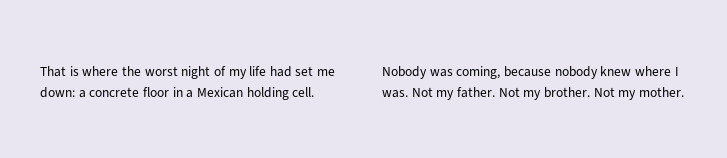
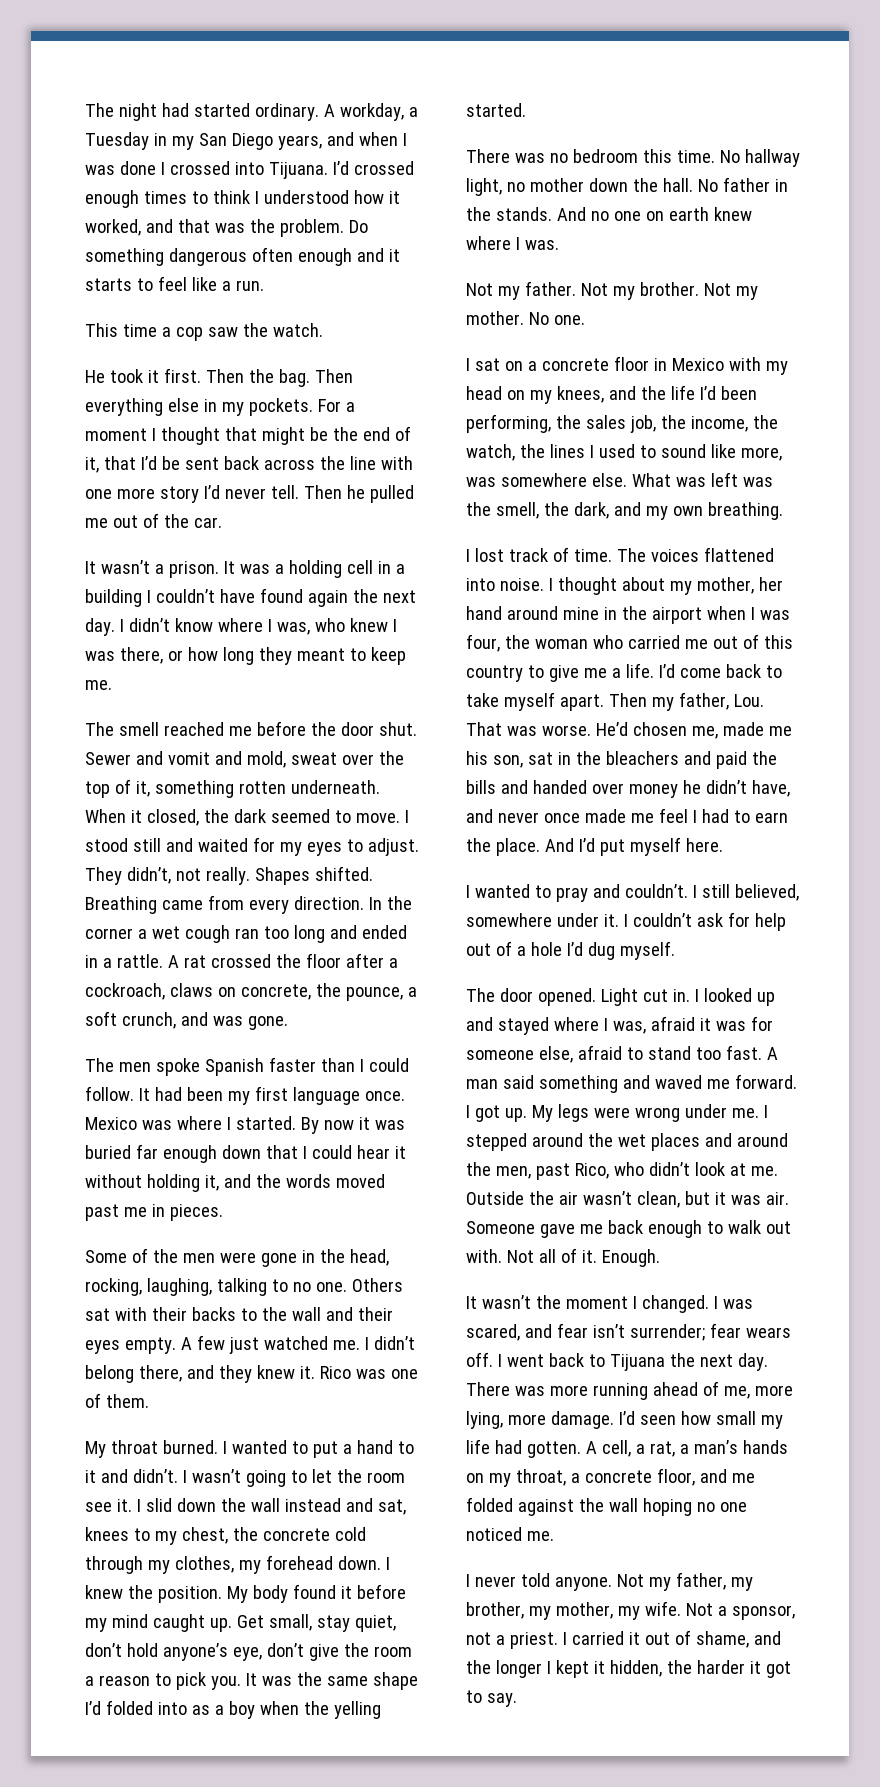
[40,66,336,79] [40,87,315,100] [382,66,598,79] That is where the worst night of my life had set me down: a concrete floor in a Mexican holding cell. Nobody was coming, because nobody -> [85,103,418,121] [85,132,407,150] [85,161,414,179] [85,190,400,208] [85,219,368,237] [85,247,400,266] [85,276,264,291] [85,323,323,341] [85,368,353,387] [85,398,355,416] [85,426,411,445] [85,456,413,473] [85,485,414,503] [85,513,222,528] [85,560,405,578] [85,588,416,607] [85,618,397,636] [85,647,406,665] [85,680,112,690] [85,721,417,736] [85,751,404,768] [85,779,380,798] [85,809,409,826] [85,837,419,856] [85,866,373,885] [85,895,412,914] [85,925,407,943] [85,953,398,968] [85,983,417,1001] [85,1011,288,1030] [85,1057,409,1076] [85,1086,405,1105] [85,1116,405,1134] [85,1144,406,1163] [85,1174,385,1192] [85,1204,223,1221] [85,1248,389,1267] [85,1278,403,1296] [85,1307,393,1321] [85,1335,415,1354] [85,1365,418,1383] [85,1393,149,1408] [85,1440,414,1458] [85,1469,405,1487] [85,1498,406,1515] [85,1527,366,1545] [85,1555,390,1574] [85,1584,406,1603] [85,1614,396,1632] [85,1643,412,1661] [85,1672,418,1690] [85,1700,381,1719] [466,103,526,117] [466,149,800,167] [466,177,788,196] [466,207,709,221] The night had started ordinary. A workday, a Tuesday in my San Diego years, and when I was done I crossed into Tijuana. I’d crossed enough times to think I understood how it worked, and that was the problem. Do something dangerous often enough and it starts to feel like a run. // This time a cop saw the watch. // He took it first. Then the bag. Then everything else in my pockets. For a moment I thought that might be the end of it, that I’d be sent back across the line with one more story I’d never tell. Then he pulled me out of the car. // It wasn’t a prison. It was a holding cell in a building I couldn’t have found again the next day. I didn’t know where I was, who knew I was there, or how long they meant to keep me. // The smell reached me before the door shut. Sewer and vomit and mold, sweat over the top of it, something rotten underneath. When it closed, the dark seemed to move. I stood still and waited for my eyes to adjust. They didn’t, not really. Shapes shifted. Breathing came from every direction. In the corner a wet cough ran too long and ended in a rattle. A rat crossed the floor after a cockroach, claws on concrete, the pounce, a soft crunch, and was gone. // The men spoke Spanish faster than I could follow. It had been my first language once. Mexico was where I started. By now it was buried far enough down that I could hear it without holding it, and the words moved past me in pieces. // Some of the men were gone in the head, rocking, laughing, talking to no one. Others sat with their backs to the wall and their eyes empty. A few just watched me. I didn’t belong there, and they knew it. Rico was one of them. // My throat burned. I wanted to put a hand to it and didn’t. I wasn’t going to let the room see it. I slid down the wall instead and sat, knees to my chest, the concrete cold through my clothes, my forehead down. I knew the position. My body found it before my mind caught up. Get small, stay quiet, don’t hold anyone’s eye, don’t give the room a reason to pick you. It was the same shape I’d folded into as a boy when the yelling started. // There was no bedroom this time. No hallway light, no mother down the hall. No father in the stands. And no one on earth
(408, 94) none -> (559, 245) //
(684, 92) none -> [528,312,585,325] [466,356,788,375] [466,385,757,404] [466,414,778,433] [466,444,782,461] [466,472,773,487] [466,502,783,520] [466,547,774,562] [466,577,783,595] [466,606,790,624] [466,634,793,652] [466,663,782,682] [466,692,764,711] [466,722,792,739] [466,751,777,769] [466,780,790,798] [466,808,788,823] [466,837,723,856] [466,884,799,902] [466,912,786,931] [466,941,675,960] [466,988,775,1006] [466,1016,773,1035] [466,1045,778,1063] [466,1074,797,1093] [466,1104,768,1122] [466,1133,788,1151] [466,1162,778,1180] [466,1191,789,1208] [466,1220,791,1238] [466,1248,660,1267] [466,1295,753,1313] [466,1323,791,1341] [466,1352,768,1371] [466,1381,793,1400] [466,1411,783,1429] [466,1439,788,1458] [466,1468,755,1487] [466,1497,747,1516] [466,1527,554,1541] [466,1572,753,1591] [466,1601,795,1620] [466,1630,781,1649] [466,1660,791,1678] [466,1690,517,1707] No one. // I sat on a concrete floor in Mexico with my head on my knees, and the life I’d been performing, the sales job, the income, the watch, the lines I used to sound like more, was somewhere else. What was left was the smell, the dark, and my own breathing. // I lost track of time. The voices flattened into noise. I thought about my mother, her hand around mine in the airport when I was four, the woman who carried me out of this country to give me a life. I’d come back to take myself apart. Then my father, Lou. That was worse. He’d chosen me, made me his son, sat in the bleachers and paid the bills and handed over money he didn’t have, and never once made me feel I had to earn the place. And I’d put myself here. // I wanted to pray and couldn’t. I still believed, somewhere under it. I couldn’t ask for help out of a hole I’d dug myself. // The door opened. Light cut in. I looked up and stayed where I was, afraid it was for someone else, afraid to stand too fast. A man said something and waved me forward. I got up. My legs were wrong under me. I stepped around the wet places and around the men, past Rico, who didn’t look at me. Outside the air wasn’t clean, but it was air. Someone gave me back enough to walk out with. Not all of it. Enough. // It wasn’t the moment I changed. I was scared, and fear isn’t surrender; fear wears off. I went back to Tijuana the next day. There was more running ahead of me, more lying, more damage. I’d seen how small my life had gotten. A cell, a rat, a man’s hands on my throat, a concrete floor, and me folded against the wall hoping no one noticed me. // I never told anyone. Not my father, my brother, my mother, my wife. Not a sponsor, not a priest. I carried it out of shame, and the longer I kept it hidden, the harder it got to say.

